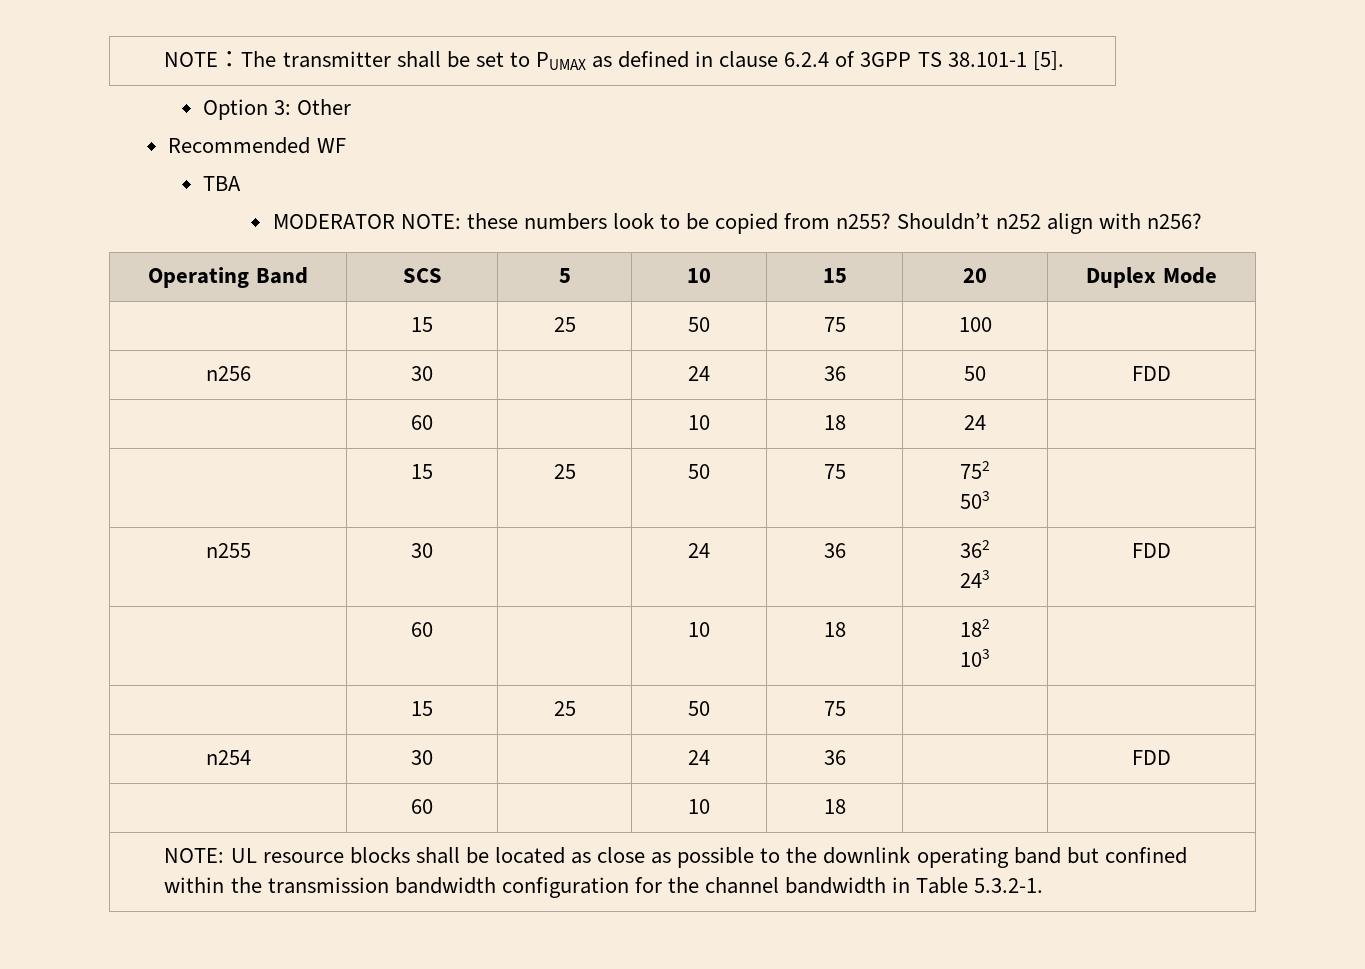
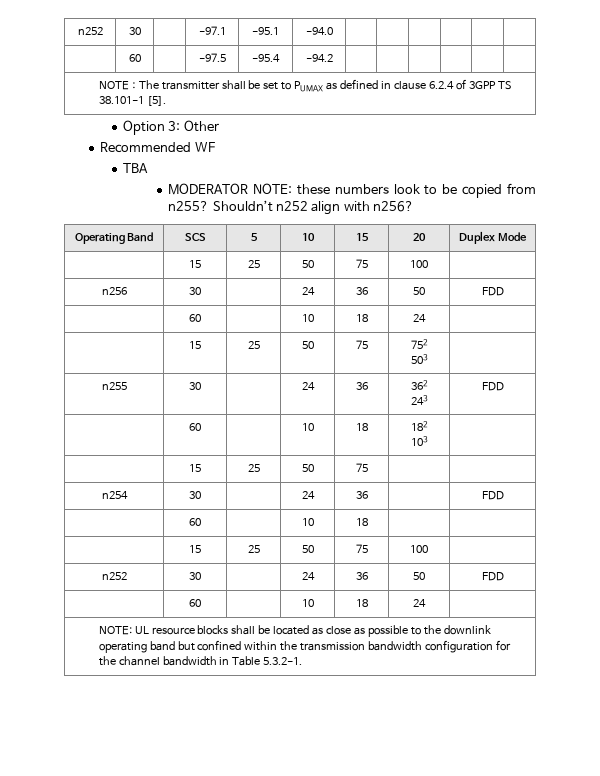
(164, 59) none -> [77,27,103,35] [128,27,141,35] [198,26,226,35] [252,27,279,35] [305,27,333,35] [128,54,141,62] [198,53,226,62] [252,54,280,62] [305,54,333,62] n252 | 30 | | -97.1 | -95.1 | -94.0 | | | | | | // | 60 | | -97.5 | -95.4 | -94.2 | | | | | | //
(846, 806) none -> [189,545,201,553] [247,545,260,553] [301,545,314,553] [355,544,368,553] [410,545,428,553] [101,572,127,580] [189,572,201,580] [301,572,315,580] [355,572,368,580] [413,572,425,580] [481,572,504,581] [189,599,201,607] [301,599,314,607] [355,599,368,607] [413,599,426,607] // | 15 | 25 | 50 | 75 | 100 | // n252 | 30 | | 24 | 36 | 50 | FDD // | 60 | | 10 | 18 | 24 |

